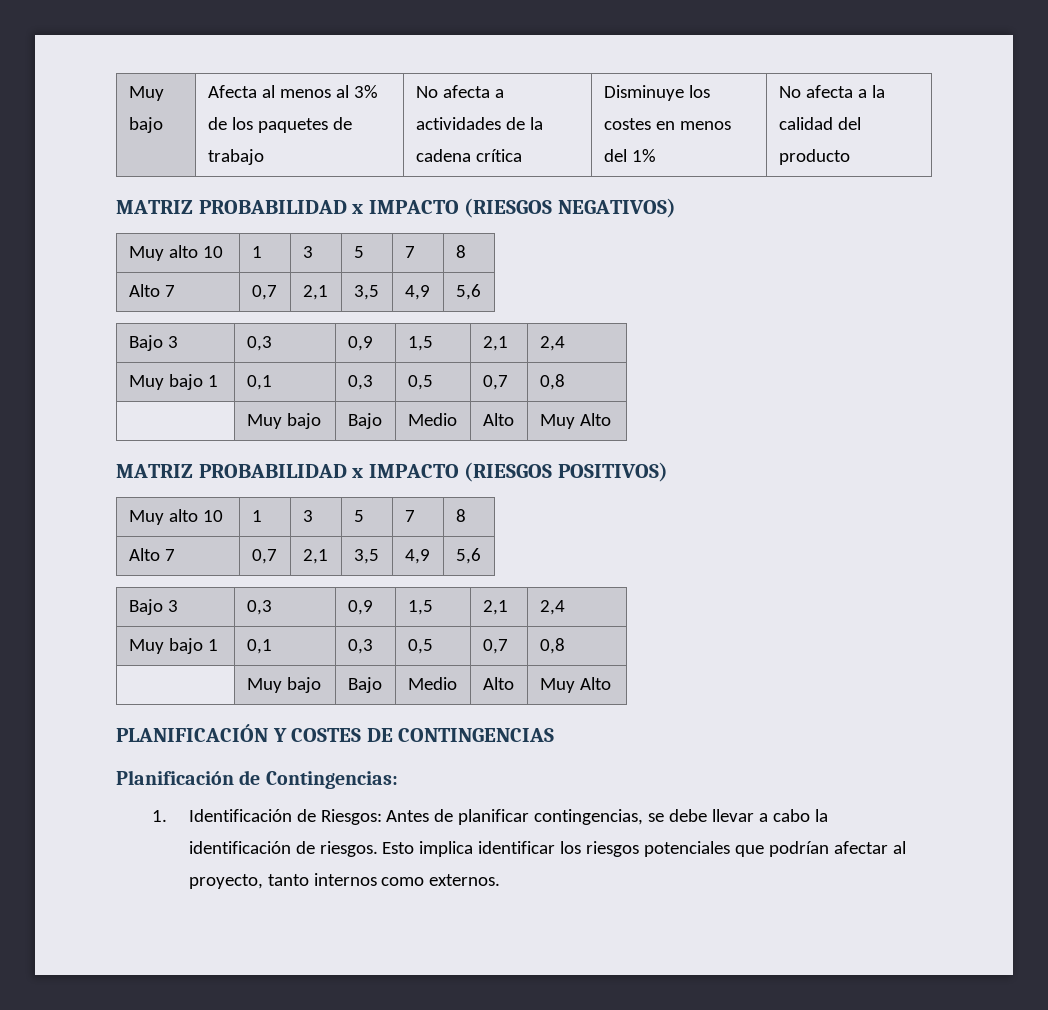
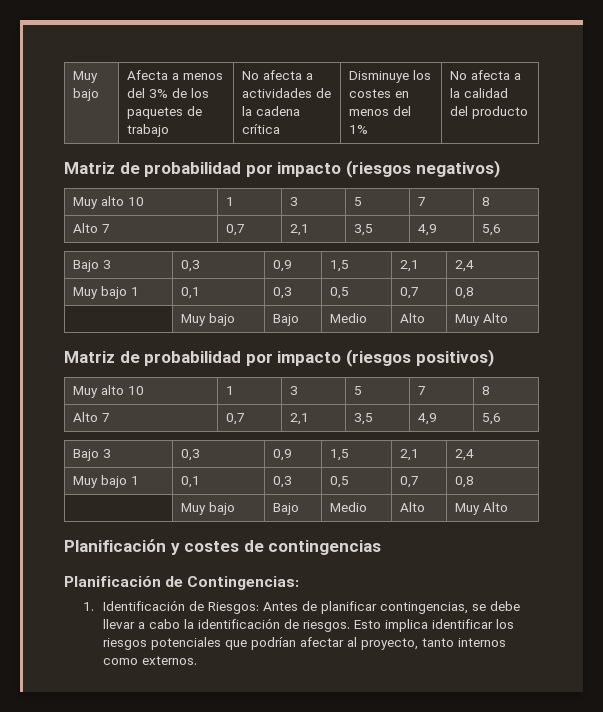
[261,85,349,98] al menos al -> [172,73,224,80] [127,88,146,98] a menos del
[116,198,676,218] MATRIZ PROBABILIDAD x IMPACTO (RIESGOS NEGATIVOS) -> [64,160,500,178] Matriz de probabilidad por impacto (riesgos negativos)
[116,462,668,482] MATRIZ PROBABILIDAD x IMPACTO (RIESGOS POSITIVOS) -> [64,349,494,367] Matriz de probabilidad por impacto (riesgos positivos)
[116,724,555,742] PLANIFICACIÓN Y COSTES DE CONTINGENCIAS -> [64,539,382,555] Planificación y costes de contingencias

